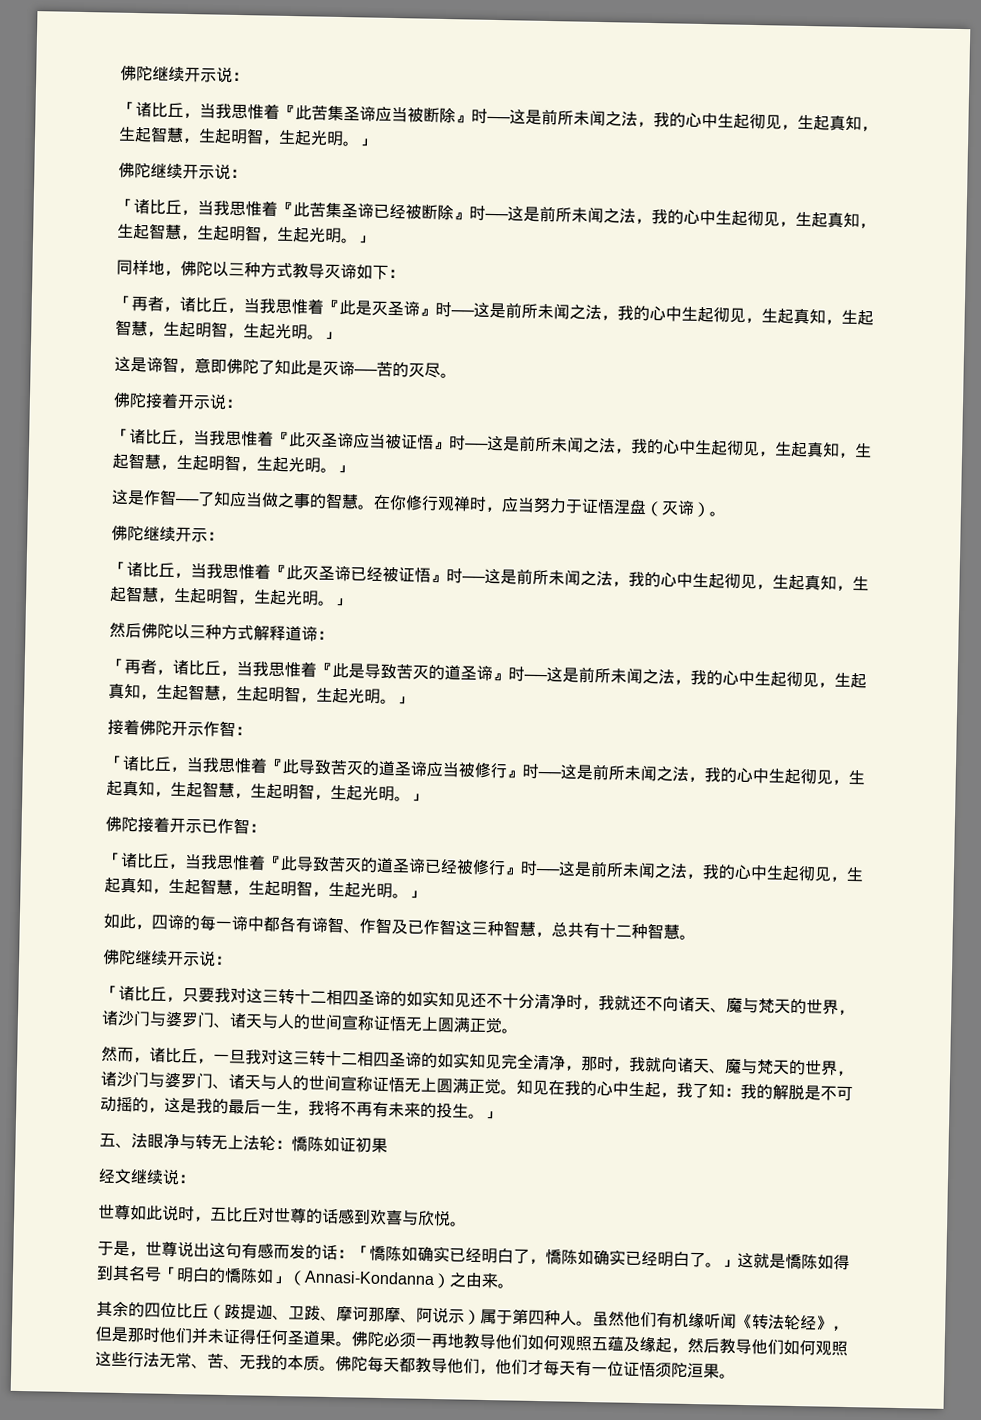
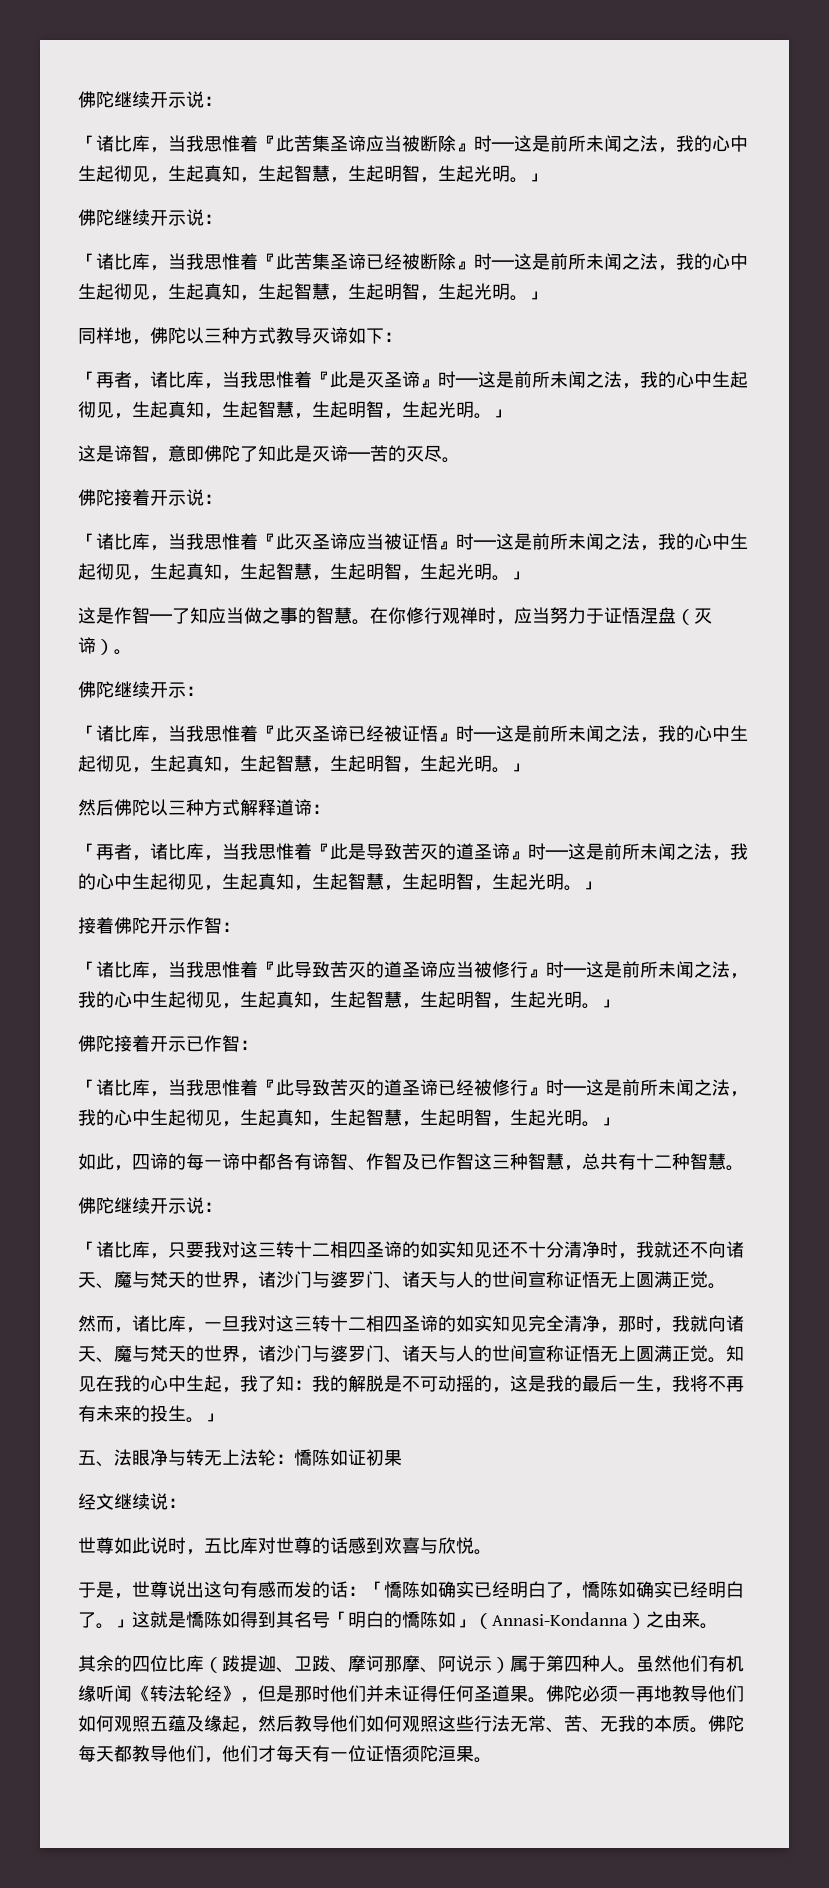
[120,65,249,83] [119,101,184,118] 佛陀继续开示说： // 「诸比丘 -> [78,91,222,108] [78,135,150,152] 佛陀继续开示说： // 「诸比库
[165,199,182,215] 丘 -> [132,253,150,270] 库
[211,297,228,313] 丘 -> [186,371,204,388] 库
[161,429,178,445] 丘 -> [132,533,150,550] 库
[158,562,175,578] 丘 -> [132,725,150,742] 库
[204,660,221,676] 丘 -> [186,843,204,860] 库
[154,756,172,772] 丘 -> [132,961,150,978] 库
[152,853,170,869] 丘 -> [132,1079,150,1096] 库
[150,986,167,1002] 丘 -> [132,1241,150,1258] 库
[181,1048,198,1064] 丘 -> [168,1315,186,1332] 库
[242,1207,259,1223] 丘 -> [240,1537,258,1554] 库
[192,1303,209,1319] 丘 -> [186,1655,204,1672] 库

